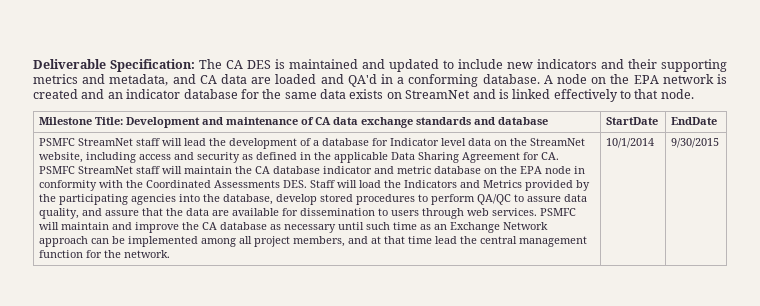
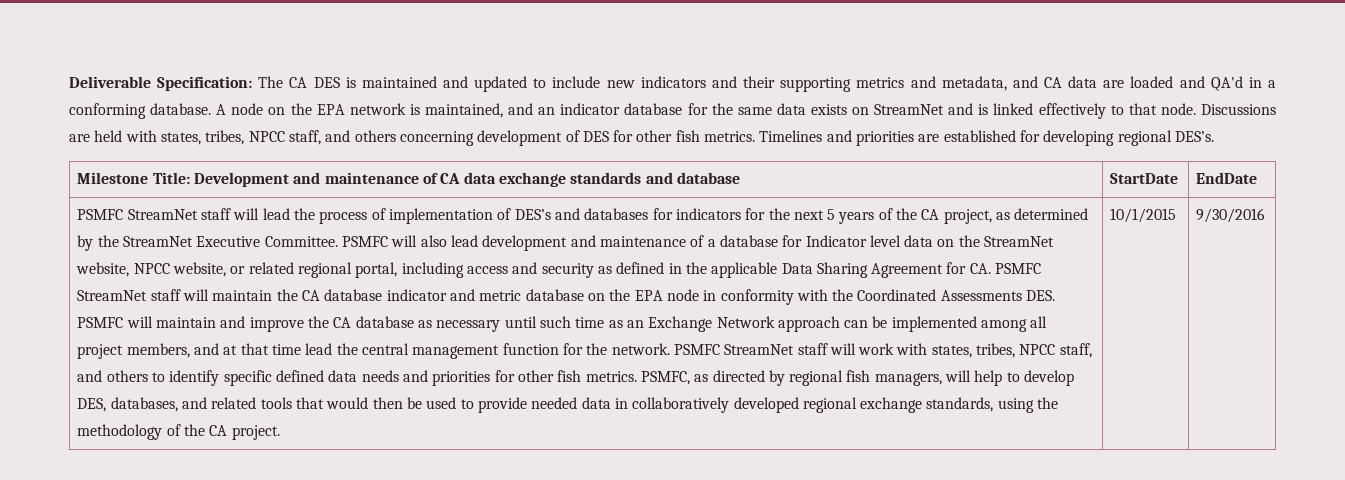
[33,89,78,99] created -> [424,103,503,118] maintained,
(694, 94) none -> [1201,104,1277,115] [69,130,1215,146] Discussions are held with states, tribes, NPCC staff, and others concerning development of DES for other fish metrics. Timelines and priorities are established for developing regional DES’s.
[228,138,297,149] development -> [319,208,1089,224] [77,235,686,251] process of implementation of DES’s and databases for indicators for the next 5 years of the CA project, as determined by the StreamNet Executive Committee. PSMFC will also lead development and maintenance
(83, 157) none -> [133,262,398,278] NPCC website, or related regional portal,
[309,180,590,191] [38,194,587,205] [38,208,537,219] Staff will load the Indicators and Metrics provided by the participating agencies into the database, develop stored procedures to perform QA/QC to assure data quality, and assure that the data are available for dissemination to users through web services. -> (1056, 295) none
[605,138,654,148] [670,138,719,148] | 10/1/2014 | 9/30/2015 -> [673,343,1092,358] [77,370,1075,386] [77,397,1059,413] [77,424,280,440] [1110,208,1177,223] [1196,208,1266,223] PSMFC StreamNet staff will work with states, tribes, NPCC staff, and others to identify specific defined data needs and priorities for other fish metrics. PSMFC, as directed by regional fish managers, will help to develop DES, databases, and related tools that would then be used to provide needed data in collaboratively developed regional exchange standards, using the methodology of the CA project. | 10/1/2015 | 9/30/2016

